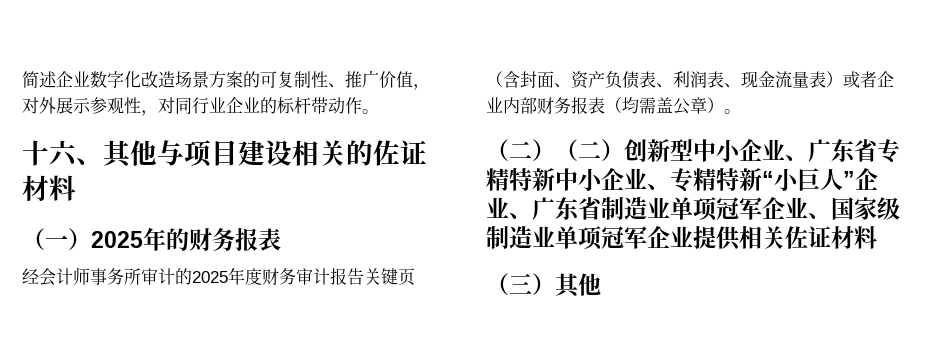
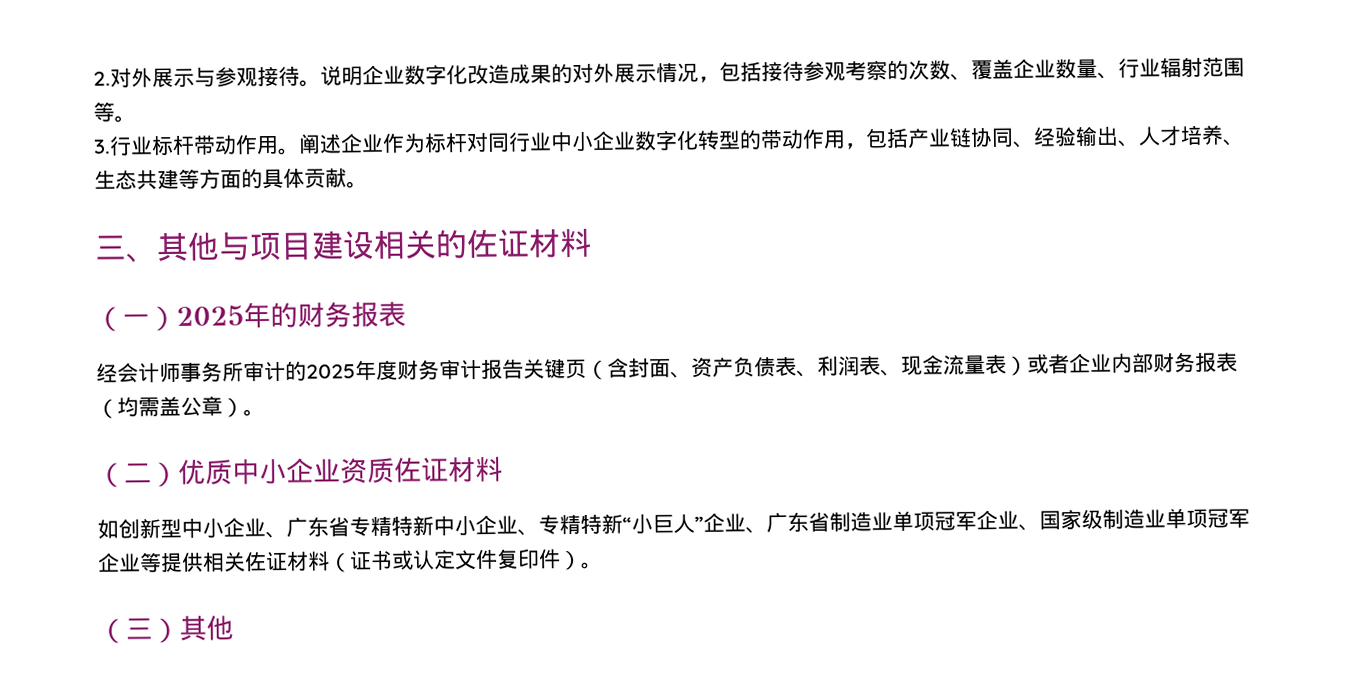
[22,70,430,90] [22,97,379,116] [22,140,78,167] 简述企业数字化改造场景方案的可复制性、推广价值，对外展示参观性，对同行业企业的标杆带动作。 // 十六 -> [93,56,1245,88] [93,101,136,123] [93,124,1245,156] [94,168,368,190] [94,235,127,260] 2.对外展示与参观接待。说明企业数字化改造成果的对外展示情况，包括接待参观考察的次数、覆盖企业数量、行业辐射范围等。 // 3.行业标杆带动作用。阐述企业作为标杆对同行业中小企业数字化转型的带动作用，包括产业链协同、经验输出、人才培养、生态共建等方面的具体贡献。 // 三
[555,139,624,161] （二） -> [178,456,503,485] [97,519,119,539] 优质中小企业资质佐证材料 // 如
(693, 236) none -> [139,552,162,573] 等
(877, 237) none -> [328,548,603,573] （证书或认定文件复印件）。

